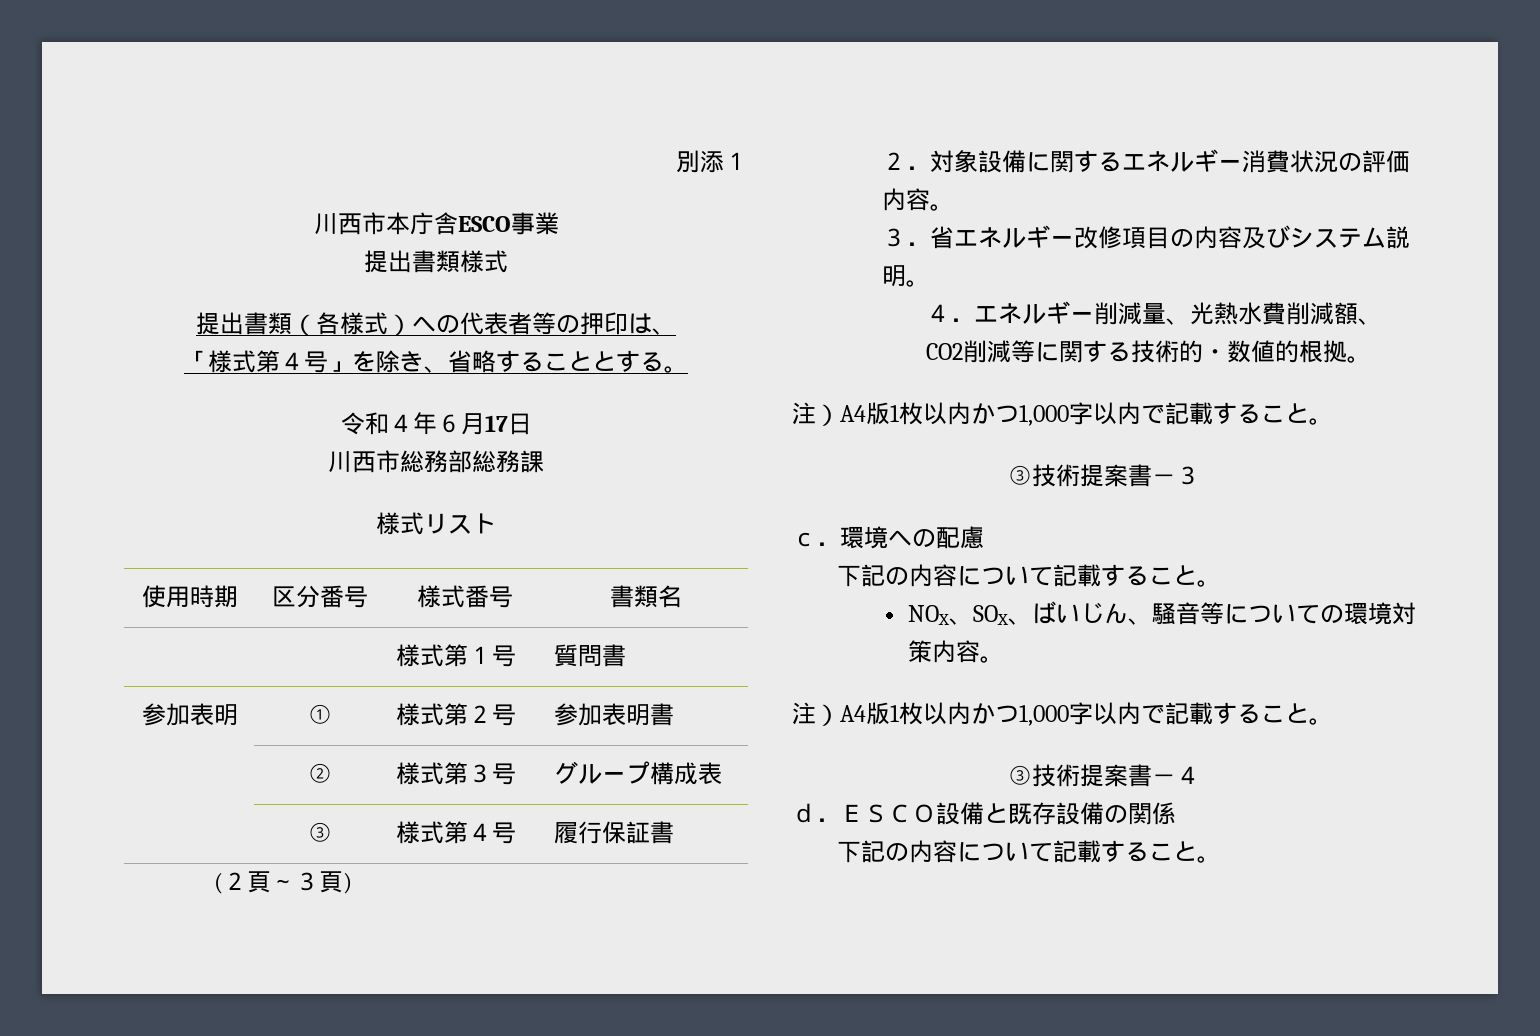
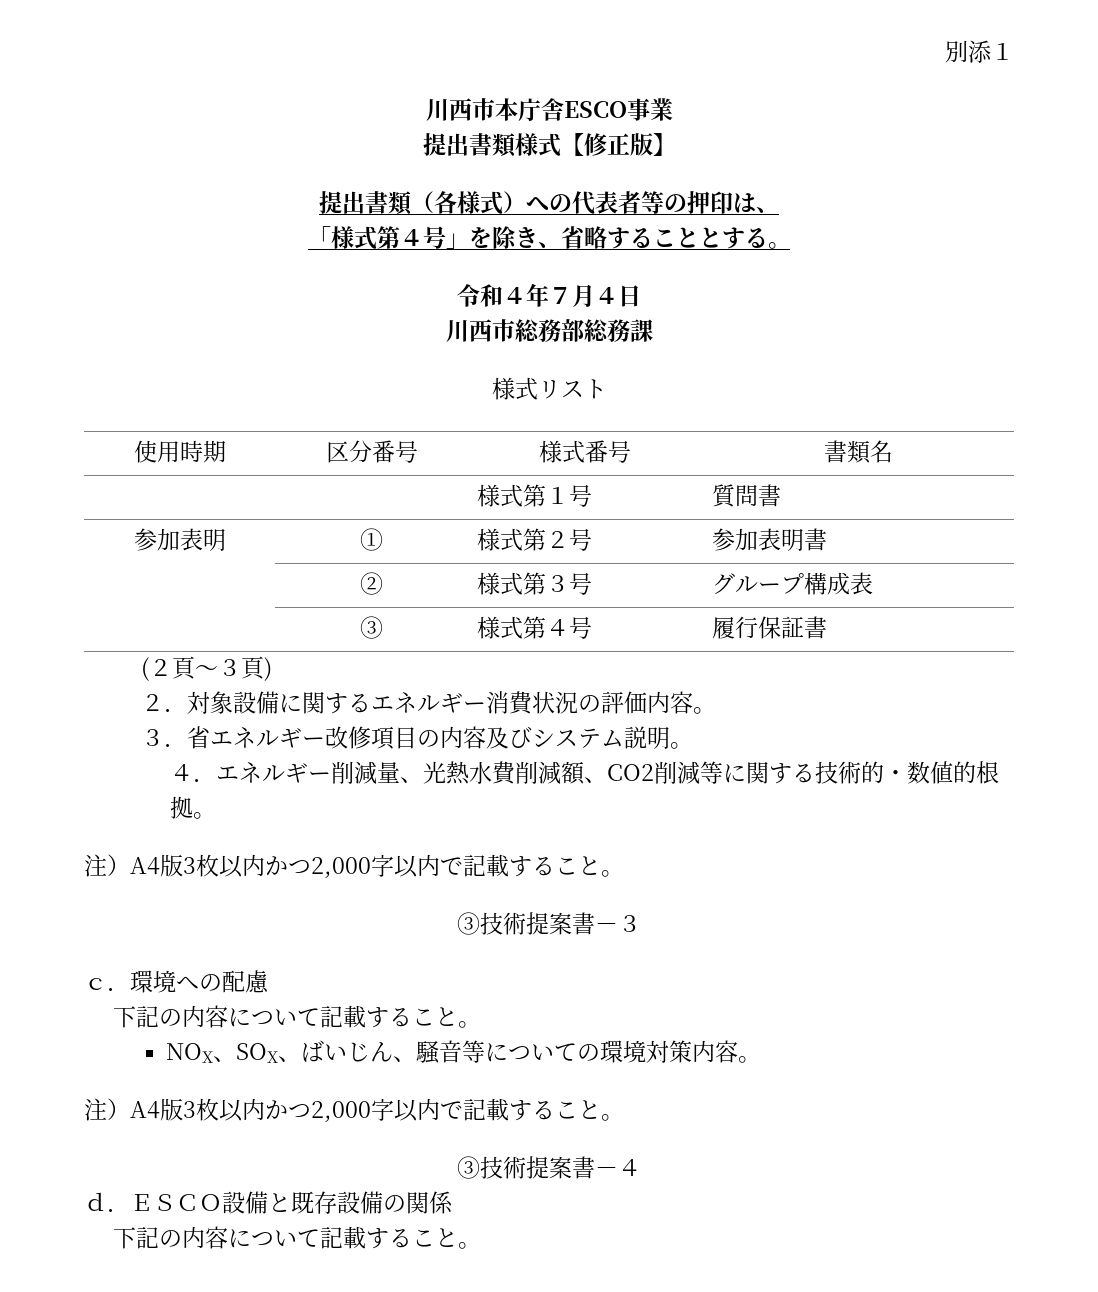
(508, 261) none -> [560,133,676,156] 【修正版】
[436,413,508,435] ６月17 -> [549,284,618,308] ７月４
[890,402,1069,426] 1枚以内かつ1,000 -> [183,854,371,878] 3枚以内かつ2,000
[890,702,1069,726] 1枚以内かつ1,000 -> [183,1098,371,1122] 3枚以内かつ2,000

